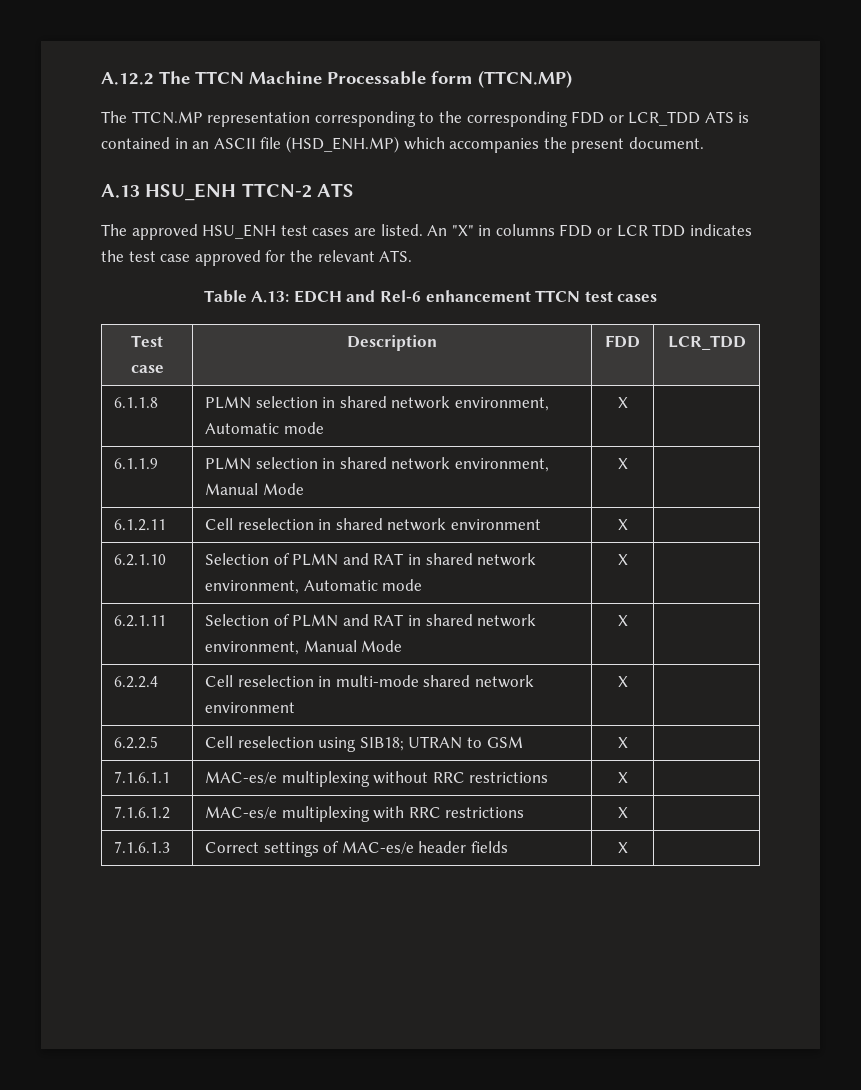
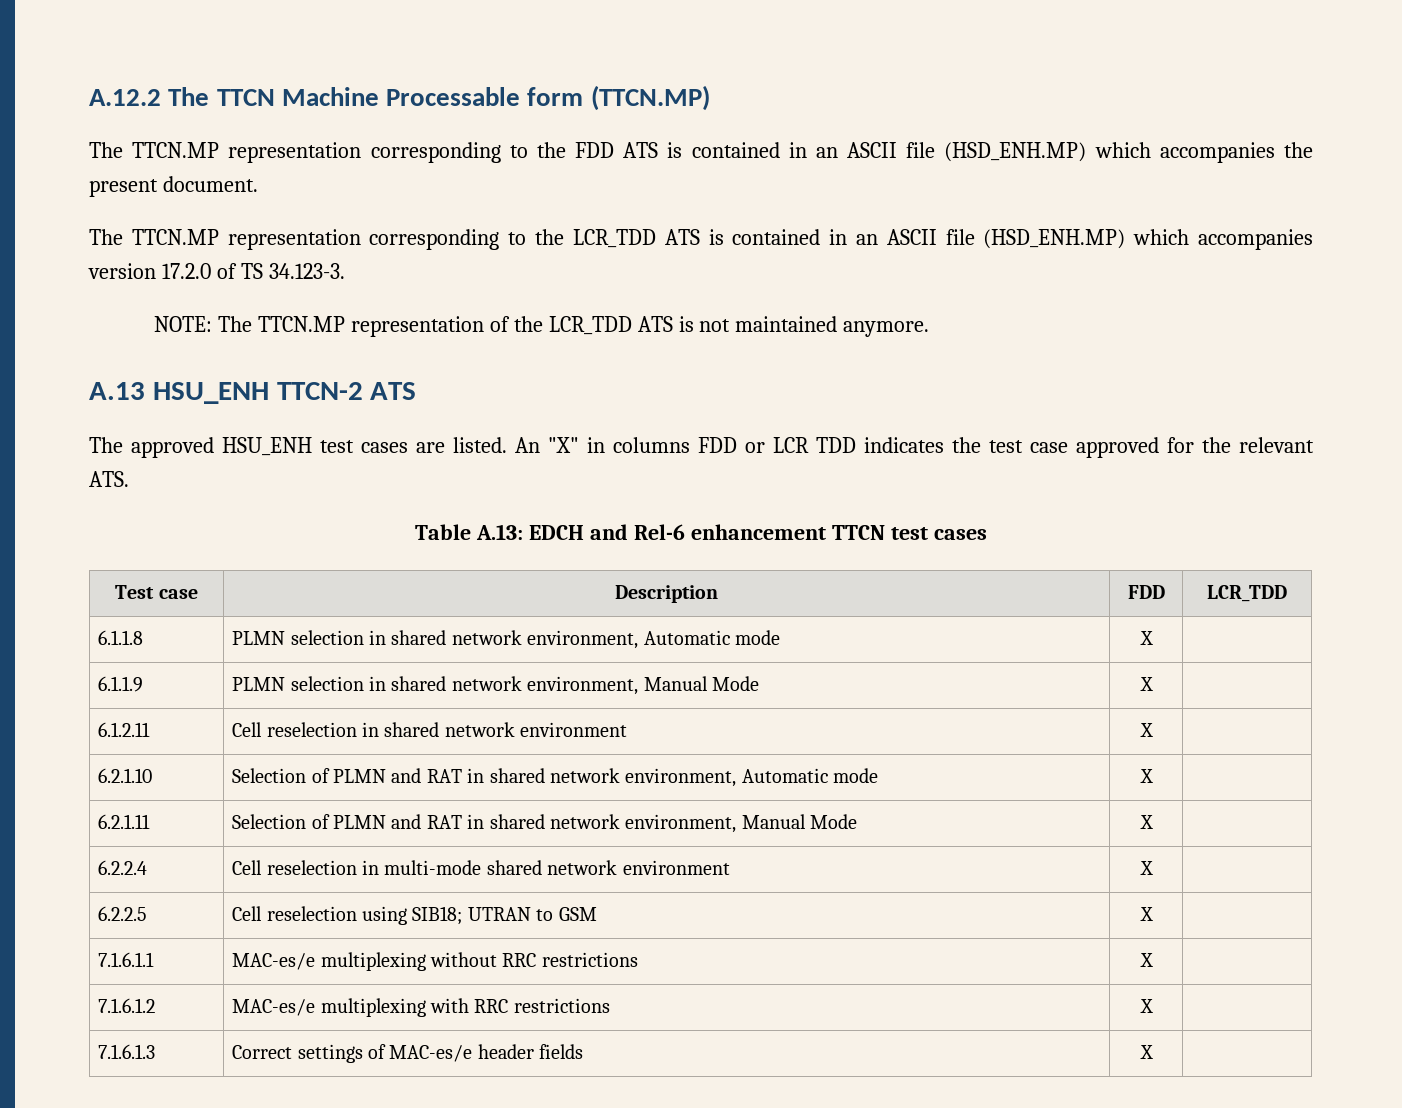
[466,111,701,127] corresponding FDD or LCR_TDD -> [575,142,615,158] FDD
(704, 143) none -> [89,229,1313,250] [88,263,345,279] [153,316,930,337] // The TTCN.MP representation corresponding to the LCR_TDD ATS is contained in an ASCII file (HSD_ENH.MP) which accompanies version 17.2.0 of TS 34.123-3. // NOTE: The TTCN.MP representation of the LCR_TDD ATS is not maintained anymore.

